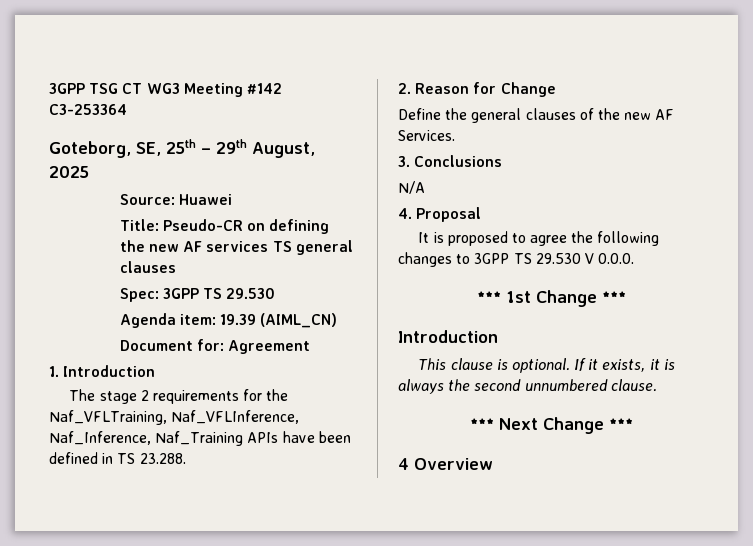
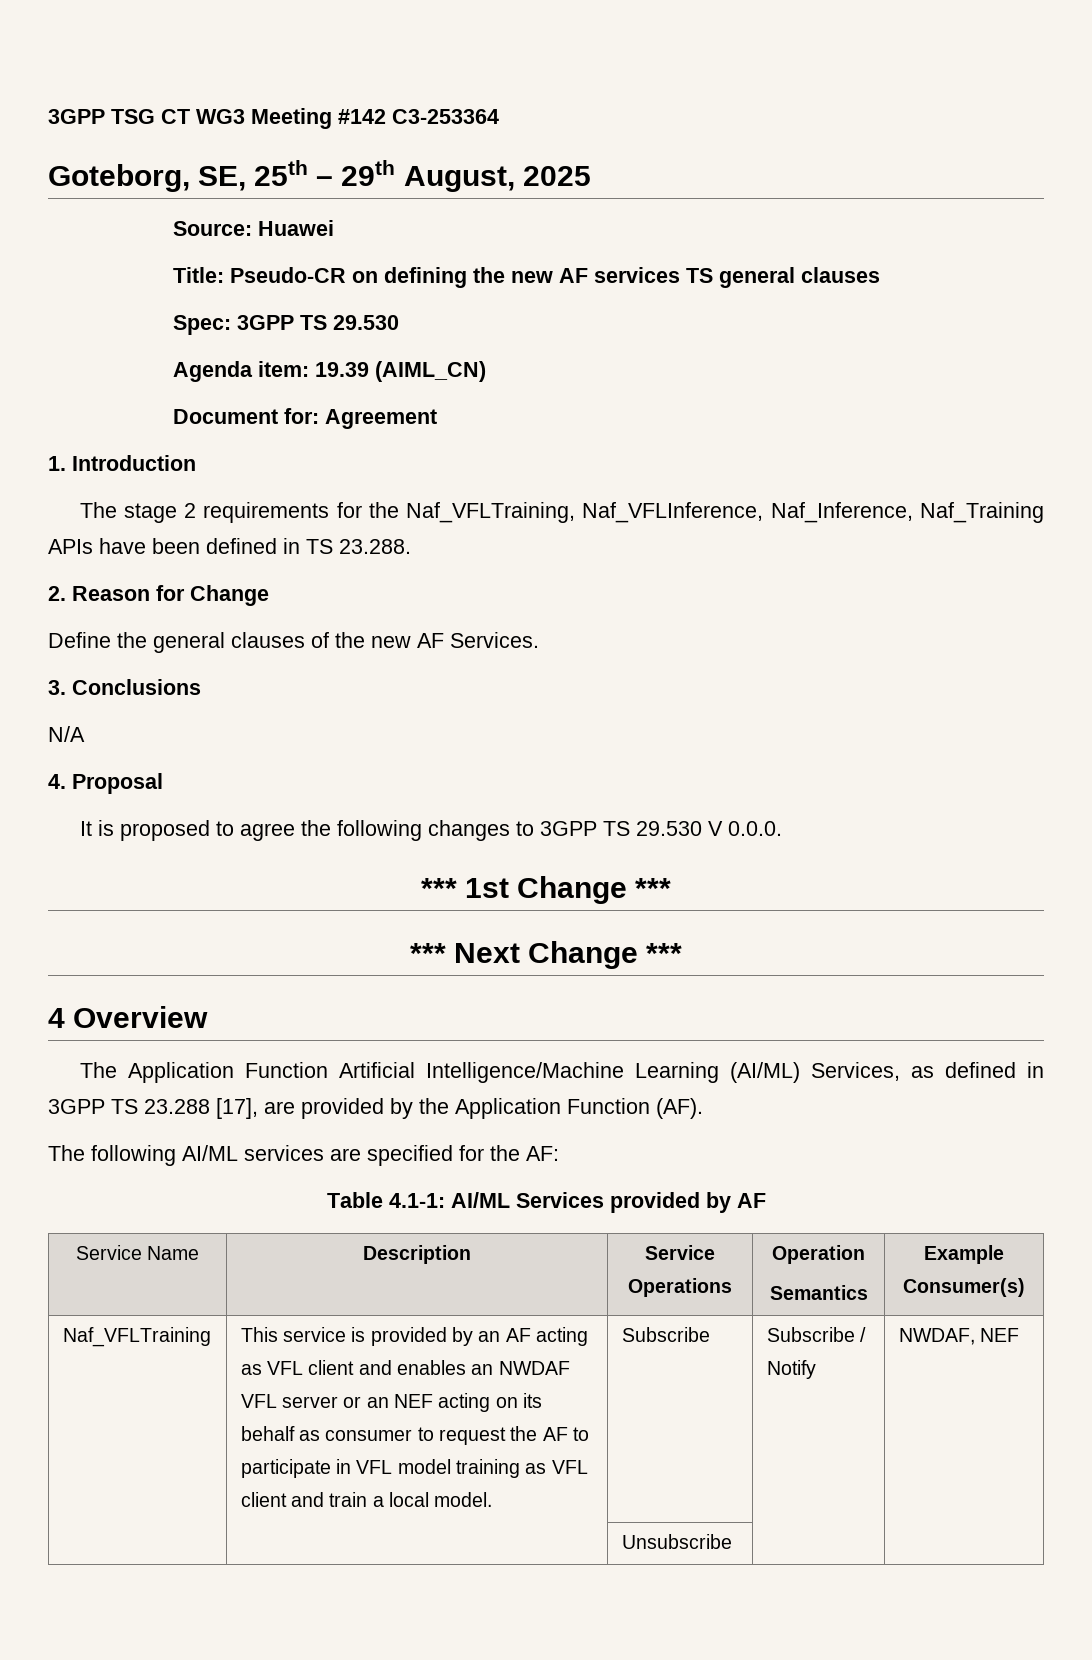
[398,330,498,343] [418,358,675,373] [398,379,657,394] // Introduction // This clause is optional. If it exists, it is always the second unnumbered clause. -> (672, 888) none
(493, 464) none -> [79,1062,1045,1083] [48,1098,703,1119] [48,1145,559,1166] [326,1192,766,1213] [75,1245,200,1260] [363,1245,471,1264] [645,1245,715,1260] [628,1278,732,1297] [772,1245,865,1264] [769,1285,868,1300] [924,1245,1004,1264] [903,1278,1025,1297] [62,1327,211,1347] [240,1327,588,1346] [240,1360,570,1375] [240,1393,542,1412] [240,1426,589,1445] [240,1459,588,1478] [240,1492,493,1507] [621,1327,710,1342] [766,1327,867,1342] [766,1360,816,1379] [898,1328,1020,1345] [621,1534,732,1549] // The Application Function Artificial Intelligence/Machine Learning (AI/ML) Services, as defined in 3GPP TS 23.288 [17], are provided by the Application Function (AF). // The following AI/ML services are specified for the AF: // Table 4.1-1: AI/ML Services provided by AF // Service Name | Description | Service Operations | Operation // Semantics | Example Consumer(s) // Naf_VFLTraining | This service is provided by an AF acting as VFL client and enables an NWDAF VFL server or an NEF acting on its behalf as consumer to request the AF to participate in VFL model training as VFL client and train a local model. | Subscribe | Subscribe / Notify | NWDAF, NEF // | | Unsubscribe | |

